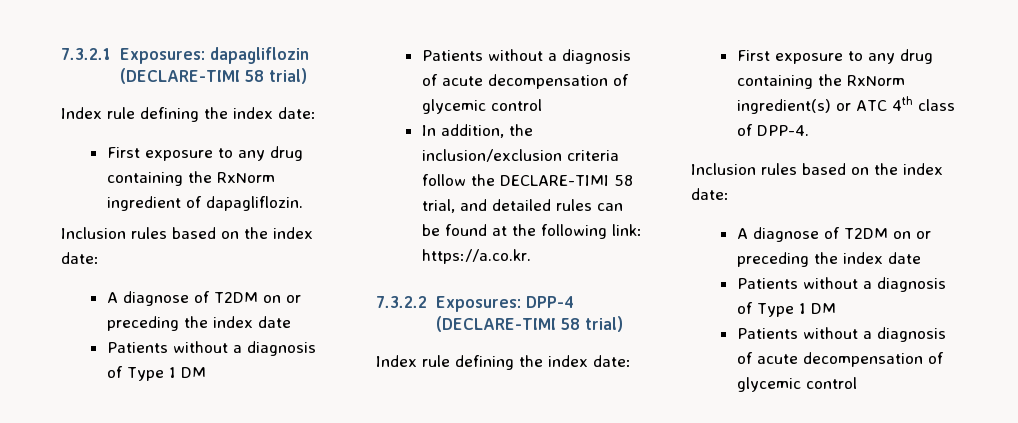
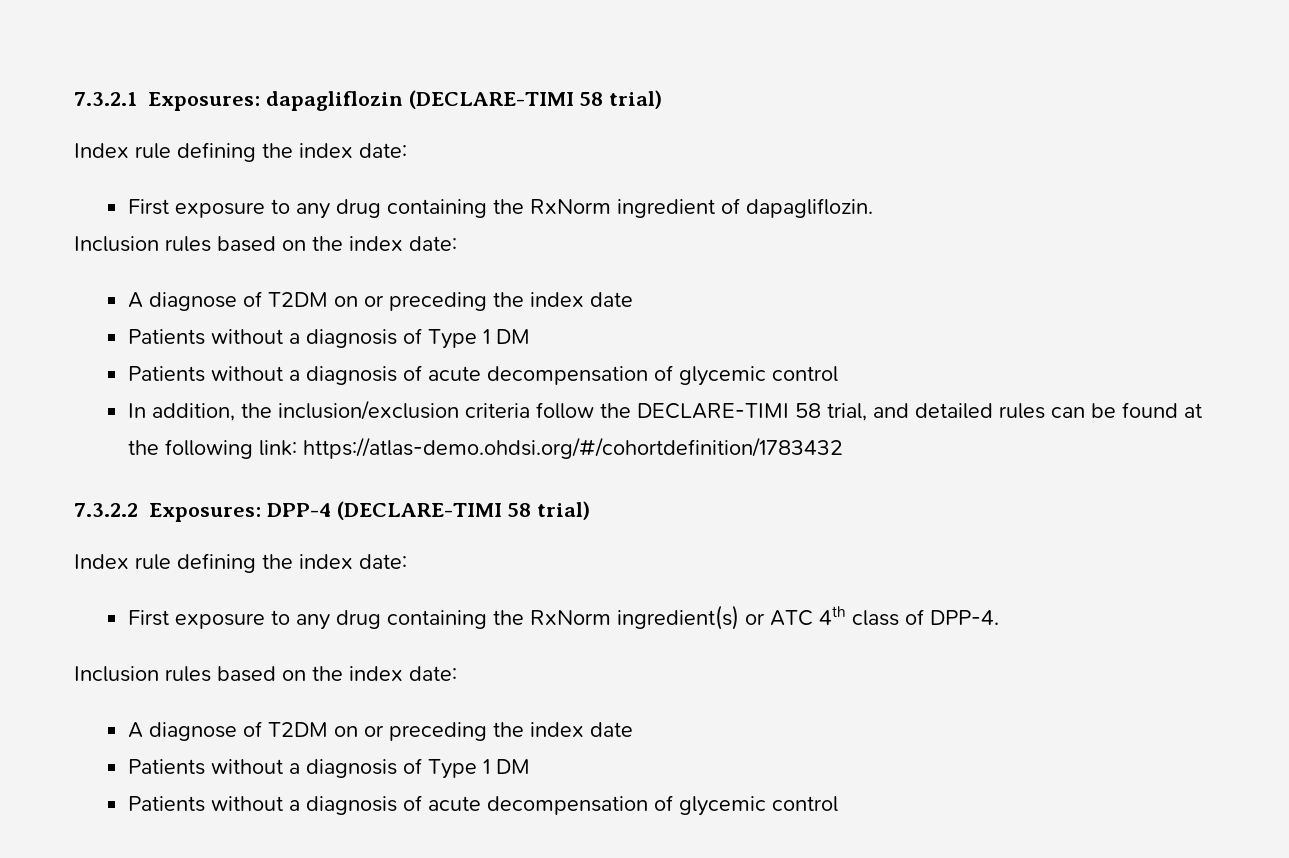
[421,249,531,264] https://a.co.kr. -> [302,437,843,459] https://atlas-demo.ohdsi.org/#/cohortdefinition/1783432

